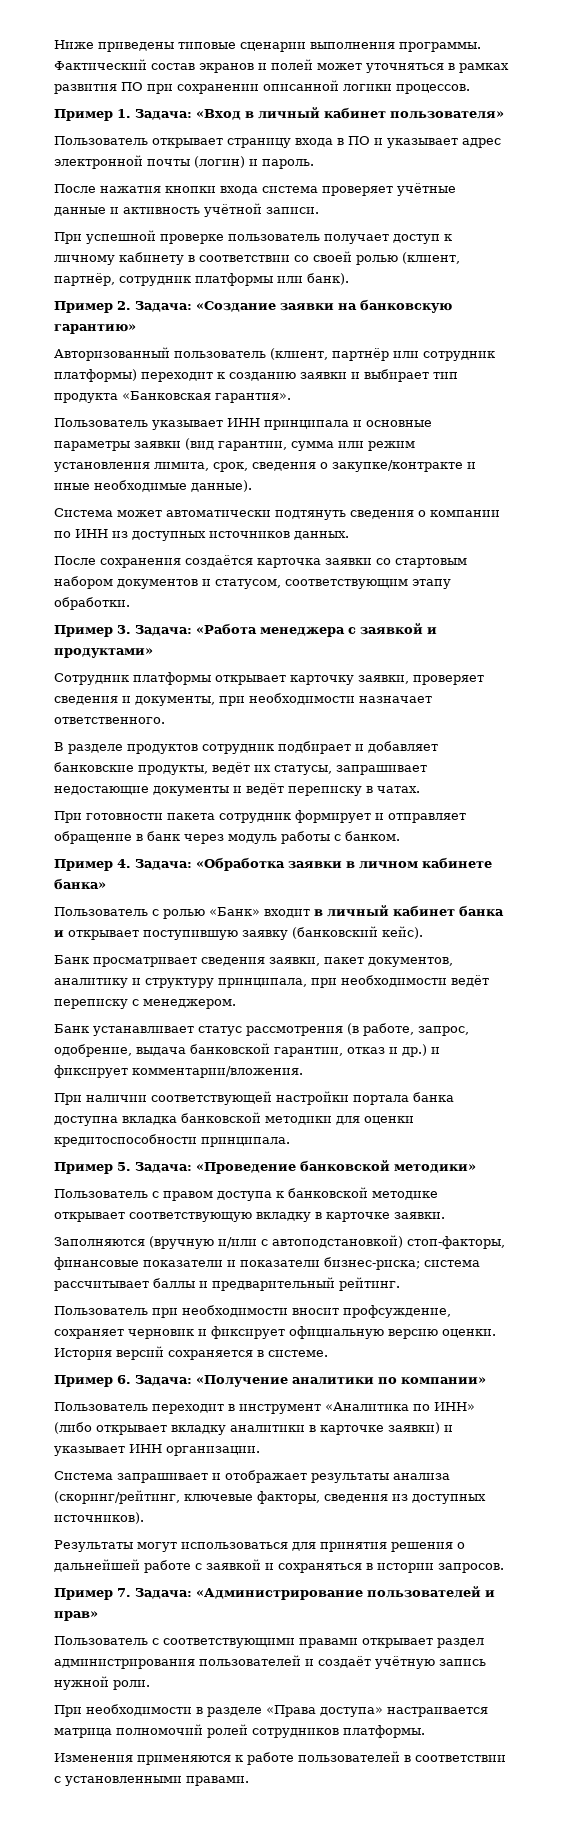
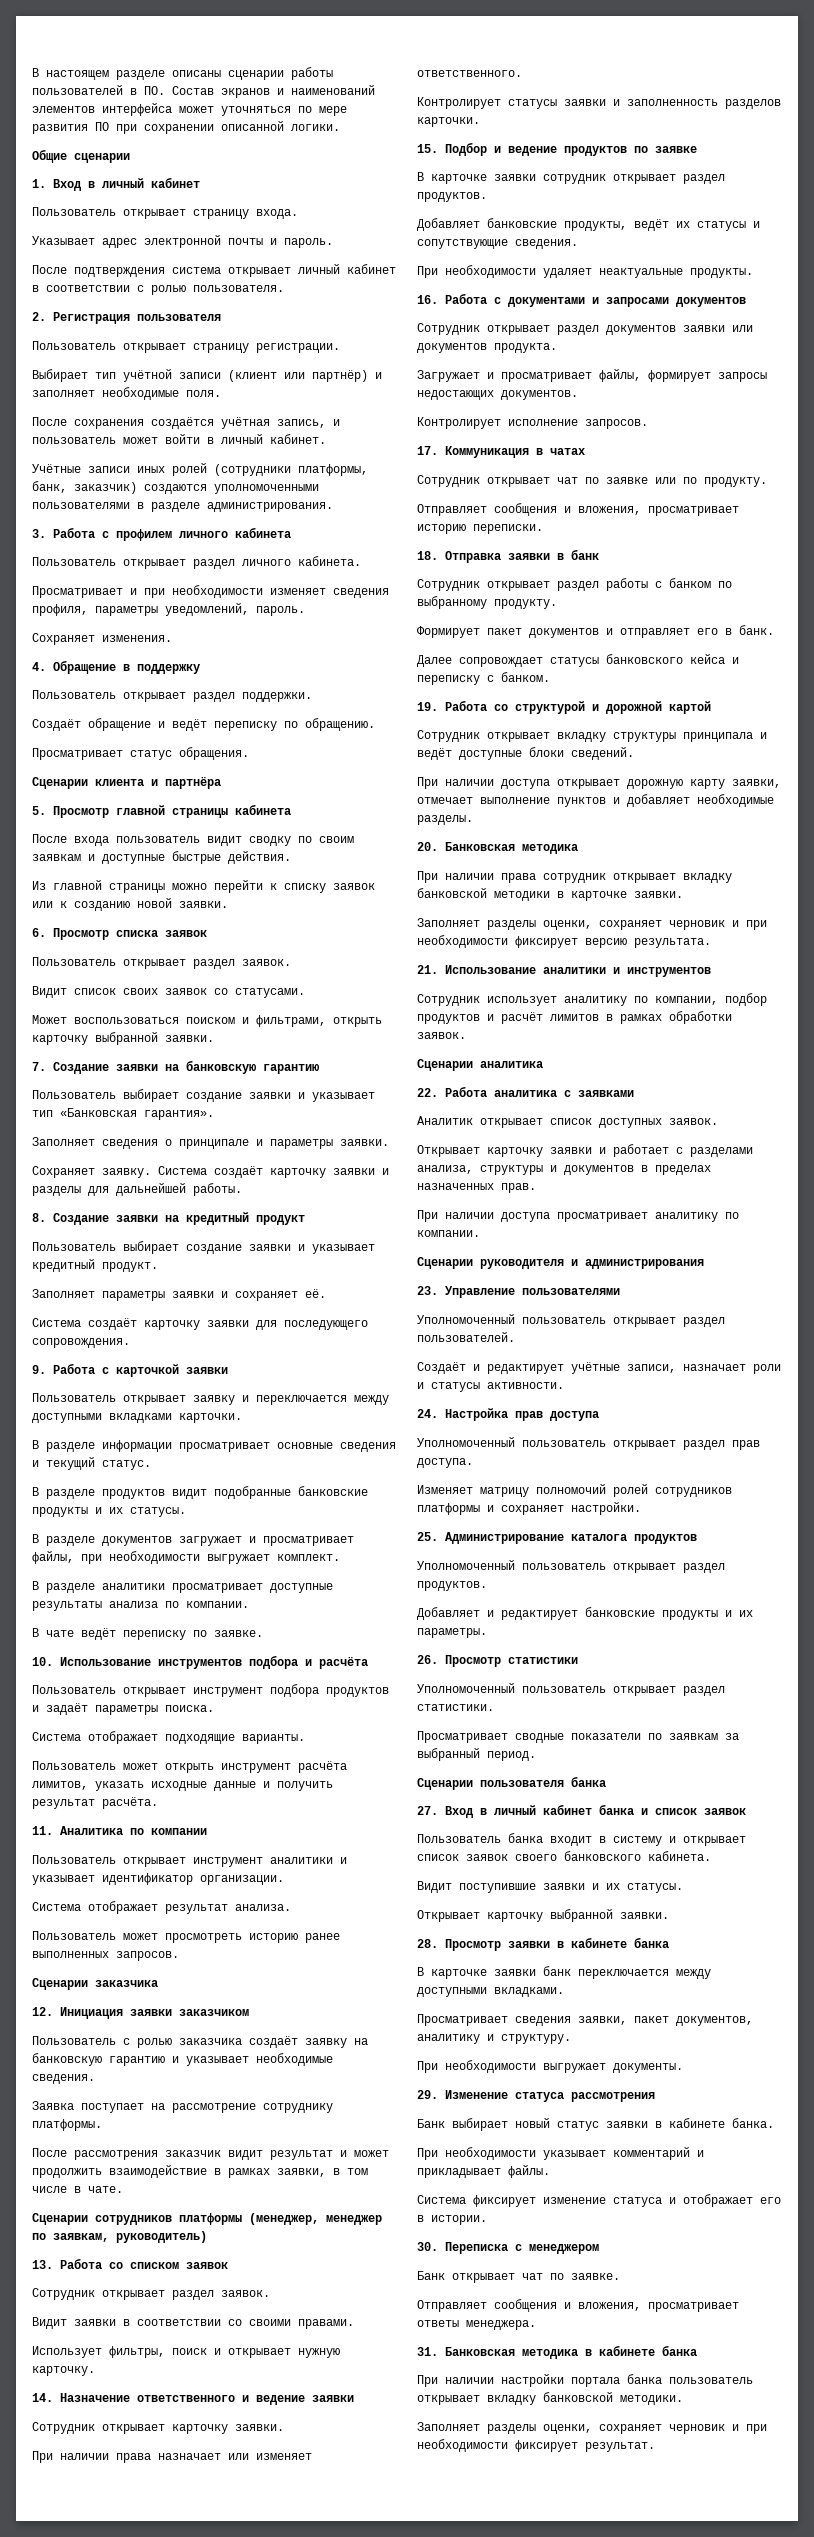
[54,40,481,52] [54,59,509,73] Ниже приведены типовые сценарии выполнения программы. Фактический состав экранов и полей может уточняться в рамках -> [32,67,333,80] [32,85,375,98] [32,103,347,116] В настоящем разделе описаны сценарии работы пользователей в ПО. Состав экранов и наименований элементов интерфейса может уточняться по мере
[343,84,470,94] [54,107,504,121] [54,136,458,148] логики процессов. // Пример 1. Задача: «Вход в личный кабинет пользователя» // Пользователь открывает страницу входа в ПО и указывает -> [291,124,340,131] [32,149,130,163] [32,177,200,191] [32,207,298,219] [32,236,95,245] логики. // Общие сценарии // 1. Вход в личный кабинет // Пользователь открывает страницу входа. // Указывает
[194,156,245,168] (логин) -> (263, 241) none
[100,183,456,196] [54,203,319,217] [54,230,452,244] [54,251,460,265] [54,273,349,286] [54,299,452,313] [54,324,136,334] [54,347,495,361] [54,369,458,382] [54,391,291,403] [54,418,432,430] [54,438,415,451] [54,460,476,472] [54,480,252,492] [54,508,500,520] [54,529,349,541] [54,555,467,568] [54,576,451,589] [54,597,130,610] [54,623,437,637] [54,648,153,658] [54,672,484,685] [54,693,432,706] [54,717,165,724] [54,741,438,754] [54,762,427,775] [54,783,420,796] [54,810,466,823] [54,831,400,844] [54,857,492,871] [54,878,106,890] [54,907,310,919] нажатия кнопки входа система проверяет учётные данные и активность учётной записи. // При успешной проверке пользователь получает доступ к личному кабинету в соответствии со своей ролью (клиент, партнёр, сотрудник платформы или банк). // Пример 2. Задача: «Создание заявки на банковскую гарантию» // Авторизованный пользователь (клиент, партнёр или сотрудник платформы) переходит к созданию заявки и выбирает тип продукта «Банковская гарантия». // Пользователь указывает ИНН принципала и основные параметры заявки (вид гарантии, сумма или режим установления лимита, срок, сведения о закупке/контракте и иные необходимые данные). // Система может автоматически подтянуть сведения о компании по ИНН из доступных источников данных. // После сохранения создаётся карточка заявки со стартовым набором документов и статусом, соответствующим этапу обработки. // Пример 3. Задача: «Работа менеджера с заявкой и продуктами» // Сотрудник платформы открывает карточку заявки, проверяет сведения и документы, при необходимости назначает ответственного. // В разделе продуктов сотрудник подбирает и добавляет банковские продукты, ведёт их статусы, запрашивает недостающие документы и ведёт переписку в чатах. // При готовности пакета сотрудник формирует и отправляет обращение в банк через модуль работы с банком. // Пример 4. Задача: «Обработка заявки в личном кабинете банка» // Пользователь с ролью «Банк» входит -> [74,264,396,277] [32,285,284,295] [32,312,221,324] [32,341,340,353] [32,369,382,382] [32,387,221,400] [32,417,340,429] [32,434,326,444] [32,463,368,476] [32,481,319,494] [32,502,333,512] [32,527,291,541] [32,556,361,569] [32,585,389,598] [32,603,305,616] [32,633,172,645] [32,660,200,674] [32,690,312,702] [32,718,375,731] [32,747,249,760] [32,776,221,789] [32,804,291,818] [32,834,354,846] [32,851,291,864] [32,880,375,893] [32,898,228,911] [32,928,207,940] [32,957,291,969] [32,986,305,998] [32,1015,382,1027] [32,1032,214,1045] [32,1060,319,1074] [32,1089,375,1102] [32,1108,214,1120] [32,1137,389,1149] [32,1166,389,1178] [32,1183,242,1196] [32,1212,305,1225] [32,1241,375,1254] [32,1259,158,1272] [32,1289,326,1301] [32,1318,368,1330] [32,1338,130,1348] [32,1363,228,1377] [32,1393,389,1405] [32,1413,242,1423] [32,1440,396,1452] [32,1457,151,1470] [32,1486,368,1499] [32,1507,186,1517] [32,1534,354,1546] [32,1551,340,1564] [32,1581,333,1593] [32,1601,249,1611] [32,1628,263,1640] [32,1655,368,1669] [32,1684,389,1697] [32,1703,214,1715] [32,1731,305,1744] [32,1761,347,1773] [32,1781,333,1791] [32,1797,158,1809] [32,1826,207,1835] [32,1855,347,1867] [32,1873,284,1885] [32,1901,291,1914] [32,1931,340,1943] [32,1951,179,1961] [32,1978,158,1990] [32,2007,249,2019] [32,2036,368,2048] [32,2053,333,2066] [32,2074,95,2084] [32,2101,333,2113] [32,2119,102,2131] [32,2148,389,2160] [32,2165,368,2178] [32,2186,123,2193] [32,2213,382,2225] [32,2231,207,2243] [32,2258,228,2269] [32,2288,270,2300] [32,2317,354,2329] [32,2346,340,2358] [32,2366,95,2376] [32,2393,354,2405] [32,2422,284,2434] [32,2451,312,2463] [417,70,522,77] [417,97,781,109] [417,117,480,127] [417,142,697,156] [417,172,725,184] [417,192,487,202] [417,218,760,231] [417,239,578,249] [417,265,753,278] [417,293,746,307] [417,323,753,335] [417,343,557,353] [417,369,767,382] [417,390,578,400] [417,417,648,429] [417,446,585,458] [417,475,767,487] [417,503,739,516] [417,524,543,534] [417,549,599,563] [417,578,732,591] [417,596,557,609] [417,625,774,638] [417,654,739,667] [417,672,550,685] [417,700,711,714] [417,730,767,742] [417,747,634,760] [417,777,781,789] [417,794,774,807] [417,815,473,825] [417,842,578,854] [417,871,732,883] [417,888,683,901] [417,918,767,930] [417,935,711,948] [417,965,711,977] [417,993,767,1006] [417,1011,732,1024] [417,1032,466,1039] [417,1059,543,1071] [417,1086,634,1097] [417,1116,718,1128] [417,1144,753,1157] [417,1165,711,1175] [417,1183,536,1193] [417,1210,739,1222] [417,1230,480,1237] [417,1257,704,1269] [417,1286,620,1298] [417,1314,725,1327] [417,1332,515,1342] [417,1362,781,1374] [417,1382,564,1392] [417,1408,599,1421] [417,1437,760,1450] [417,1458,473,1468] [417,1484,732,1497] [417,1502,641,1515] [417,1532,697,1544] [417,1560,725,1573] [417,1581,487,1591] [417,1607,753,1620] [417,1628,487,1638] [417,1655,578,1667] [417,1683,725,1696] [417,1704,494,1711] [417,1731,739,1743] [417,1748,536,1761] [417,1776,606,1790] [417,1806,473,1818] подтверждения система открывает личный кабинет в соответствии с ролью пользователя. // 2. Регистрация пользователя // Пользователь открывает страницу регистрации. // Выбирает тип учётной записи (клиент или партнёр) и заполняет необходимые поля. // После сохранения создаётся учётная запись, и пользователь может войти в личный кабинет. // Учётные записи иных ролей (сотрудники платформы, банк, заказчик) создаются уполномоченными пользователями в разделе администрирования. // 3. Работа с профилем личного кабинета // Пользователь открывает раздел личного кабинета. // Просматривает и при необходимости изменяет сведения профиля, параметры уведомлений, пароль. // Сохраняет изменения. // 4. Обращение в поддержку // Пользователь открывает раздел поддержки. // Создаёт обращение и ведёт переписку по обращению. // Просматривает статус обращения. // Сценарии клиента и партнёра // 5. Просмотр главной страницы кабинета // После входа пользователь видит сводку по своим заявкам и доступные быстрые действия. // Из главной страницы можно перейти к списку заявок или к созданию новой заявки. // 6. Просмотр списка заявок // Пользователь открывает раздел заявок. // Видит список своих заявок со статусами. // Может воспользоваться поиском и фильтрами, открыть карточку выбранной заявки. // 7. Создание заявки на банковскую гарантию // Пользователь выбирает создание заявки и указывает тип «Банковская гарантия». // Заполняет сведения о принципале и параметры заявки. // Сохраняет заявку. Система создаёт карточку заявки и разделы для дальнейшей работы. // 8. Создание заявки на кредитный продукт // Пользователь выбирает создание заявки и указывает кредитный продукт. // Заполняет параметры заявки и сохраняет её. // Система создаёт карточку заявки для последующего сопровождения. // 9. Работа с карточкой заявки // Пользователь открывает заявку и переключается между доступными вкладками карточки. // В разделе информации просматривает основные сведения и текущий статус. // В разделе продуктов видит подобранные банковские продукты и их статусы. // В разделе документов загружает и просматривает файлы, при необходимости выгружает комплект. // В разделе аналитики просматривает доступные результаты анализа по компании. // В чате ведёт переписку по заявке. // 10. Использование инструментов подбора и расчёта // Пользователь открывает инструмент подбора продуктов и задаёт параметры поиска. // Система отображает подходящие варианты. // Пользователь может открыть инструмент расчёта лимитов, указать исходные данные и получить результат расчёта. // 11. Аналитика по компании // Пользователь открывает инструмент аналитики и указывает идентификатор организации. // Система отображает результат анализа. // Пользователь может просмотреть историю ранее выполненных запросов. // Сценарии заказчика // 12. Инициация заявки заказчиком // Пользователь с ролью заказчика создаёт заявку на банковскую гарантию и указывает необходимые сведения. // Заявка поступает на рассмотрение сотруднику платформы. // После рассмотрения заказчик видит результат и может продолжить взаимодействие в рамках заявки, в том числе в чате. // Сценарии сотрудников платформы (менеджер, менеджер по заявкам, руководитель) // 13. Работа со списком заявок // Сотрудник открывает раздел заявок. // Видит заявки в соответствии со своими правами. // Использует фильтры, поиск и открывает нужную карточку. // 14. Назначение ответственного и ведение заявки // Сотрудник открывает карточку заявки. // При наличии права назначает или изменяет ответственного. // Контролирует статусы заявки и заполненность разделов карточки. // 15. Подбор и ведение продуктов по заявке // В карточке заявки сотрудник открывает раздел продуктов. // Добавляет банковские продукты, ведёт их статусы и сопутствующие сведения. // При необходимости удаляет неактуальные продукты. // 16. Работа с документами и запросами документов // Сотрудник открывает раздел документов заявки или документов продукта. // Загружает и просматривает файлы, формирует запросы недостающих документов. // Контролирует исполнение запросов. // 17. Коммуникация в чатах // Сотрудник открывает чат по заявке или по продукту. // Отправляет сообщения и вложения, просматривает историю переписки. // 18. Отправка заявки в банк // Сотрудник открывает раздел работы с банком по выбранному продукту. // Формирует пакет документов и отправляет его в банк. // Далее сопровождает статусы банковского кейса и переписку с банком. // 19. Работа со структурой и дорожной картой // Сотрудник открывает вкладку структуры принципала и ведёт доступные блоки сведений. // При наличии доступа открывает дорожную карту заявки, отмечает выполнение пунктов и добавляет необходимые разделы. // 20. Банковская методика // При наличии права сотрудник открывает вкладку банковской методики в карточке заявки. // Заполняет разделы оценки, сохраняет черновик и при необходимости фиксирует версию результата. // 21. Использование аналитики и инструментов // Сотрудник использует аналитику по компании, подбор продуктов и расчёт лимитов в рамках обработки заявок. // Сценарии аналитика // 22. Работа аналитика с заявками // Аналитик открывает список доступных заявок. // Открывает карточку заявки и работает с разделами анализа, структуры и документов в пределах назначенных прав. // При наличии доступа просматривает аналитику по компании. // Сценарии руководителя и администрирования // 23. Управление пользователями // Уполномоченный пользователь открывает раздел пользователей. // Создаёт и редактирует учётные записи, назначает роли и статусы активности. // 24. Настройка прав доступа // Уполномоченный пользователь открывает раздел прав доступа. // Изменяет матрицу полномочий ролей сотрудников платформы и сохраняет настройки. // 25. Администрирование каталога продуктов // Уполномоченный пользователь открывает раздел продуктов. // Добавляет и редактирует банковские продукты и их параметры. // 26. Просмотр статистики // Уполномоченный пользователь открывает раздел статистики. // Просматривает сводные показатели по заявкам за выбранный период. // Сценарии пользователя банка // 27. Вход
[68,926,423,940] [54,955,197,967] открывает поступившую заявку (банковский кейс). // Банк просматривает -> [655,1808,746,1815] [417,1833,746,1846] [417,1851,711,1861] [417,1881,683,1893] [417,1909,669,1922] [417,1937,669,1951] [417,1966,711,1979] [417,1987,564,1997] [417,2014,508,2026] список заявок // Пользователь банка входит в систему и открывает список заявок своего банковского кабинета. // Видит поступившие заявки и их статусы. // Открывает карточку выбранной заявки. // 28. Просмотр заявки в кабинете банка // В карточке заявки банк переключается между доступными вкладками. // Просматривает
[145,975,489,988] [54,999,236,1009] [54,1023,469,1036] [54,1043,440,1057] [54,1065,303,1078] [54,1091,272,1105] структуру принципала, при необходимости ведёт переписку с менеджером. // Банк устанавливает статус рассмотрения (в работе, запрос, одобрение, выдача банковской гарантии, отказ и др.) и фиксирует комментарии/вложения. // При наличии соответствующей -> [501,2034,571,2044] [417,2060,683,2073] [417,2090,655,2102] [417,2118,774,2131] [417,2147,704,2160] [417,2165,550,2178] [417,2194,781,2207] [417,2215,487,2225] [417,2242,599,2254] [417,2271,620,2283] [417,2299,739,2312] [417,2320,536,2330] [417,2345,697,2359] [417,2375,494,2387] структуру. // При необходимости выгружает документы. // 29. Изменение статуса рассмотрения // Банк выбирает новый статус заявки в кабинете банка. // При необходимости указывает комментарий и прикладывает файлы. // Система фиксирует изменение статуса и отображает его в истории. // 30. Переписка с менеджером // Банк открывает чат по заявке. // Отправляет сообщения и вложения, просматривает ответы менеджера. // 31. Банковская методика в кабинете банка // При наличии
[54,1112,414,1126] [54,1134,290,1147] [54,1160,476,1174] [54,1187,438,1201] [54,1212,445,1222] [54,1235,505,1249] [54,1257,480,1270] [54,1277,400,1291] [54,1305,451,1318] [54,1326,496,1339] [54,1346,328,1360] [54,1375,486,1387] [54,1402,475,1414] [54,1422,453,1435] [54,1444,260,1456] [54,1470,450,1483] [54,1490,486,1504] [54,1512,144,1524] [54,1540,465,1552] [54,1559,504,1573] [54,1586,495,1600] [54,1611,98,1621] [54,1636,484,1648] [54,1655,486,1669] [54,1676,150,1690] [54,1704,488,1717] [54,1724,425,1738] [54,1751,506,1765] [54,1776,249,1786] доступна вкладка банковской методики для оценки кредитоспособности принципала. // Пример 5. Задача: «Проведение банковской методики» // Пользователь с правом доступа к банковской методике открывает соответствующую вкладку в карточке заявки. // Заполняются (вручную и/или с автоподстановкой) стоп-факторы, финансовые показатели и показатели бизнес-риска; система рассчитывает баллы и предварительный рейтинг. // Пользователь при необходимости вносит профсуждение, сохраняет черновик и фиксирует официальную версию оценки. История версий сохраняется в системе. // Пример 6. Задача: «Получение аналитики по компании» // Пользователь переходит в инструмент «Аналитика по ИНН» (либо открывает вкладку аналитики в карточке заявки) и указывает ИНН организации. // Система запрашивает и отображает результаты анализа (скоринг/рейтинг, ключевые факторы, сведения из доступных источников). // Результаты могут использоваться для принятия решения о дальнейшей работе с заявкой и сохраняться в истории запросов. // Пример 7. Задача: «Администрирование пользователей и прав» // Пользователь с соответствующими правами открывает раздел администрирования пользователей и создаёт учётную запись нужной роли. // При необходимости в разделе «Права доступа» настраивается матрица полномочий ролей сотрудников платформы. // Изменения применяются к работе пользователей в соответствии с установленными правами. -> [669,2377,753,2384] [417,2392,683,2405] [417,2422,767,2434] [417,2439,655,2452] пользователь открывает вкладку банковской методики. // Заполняет разделы оценки, сохраняет черновик и при необходимости фиксирует результат.

